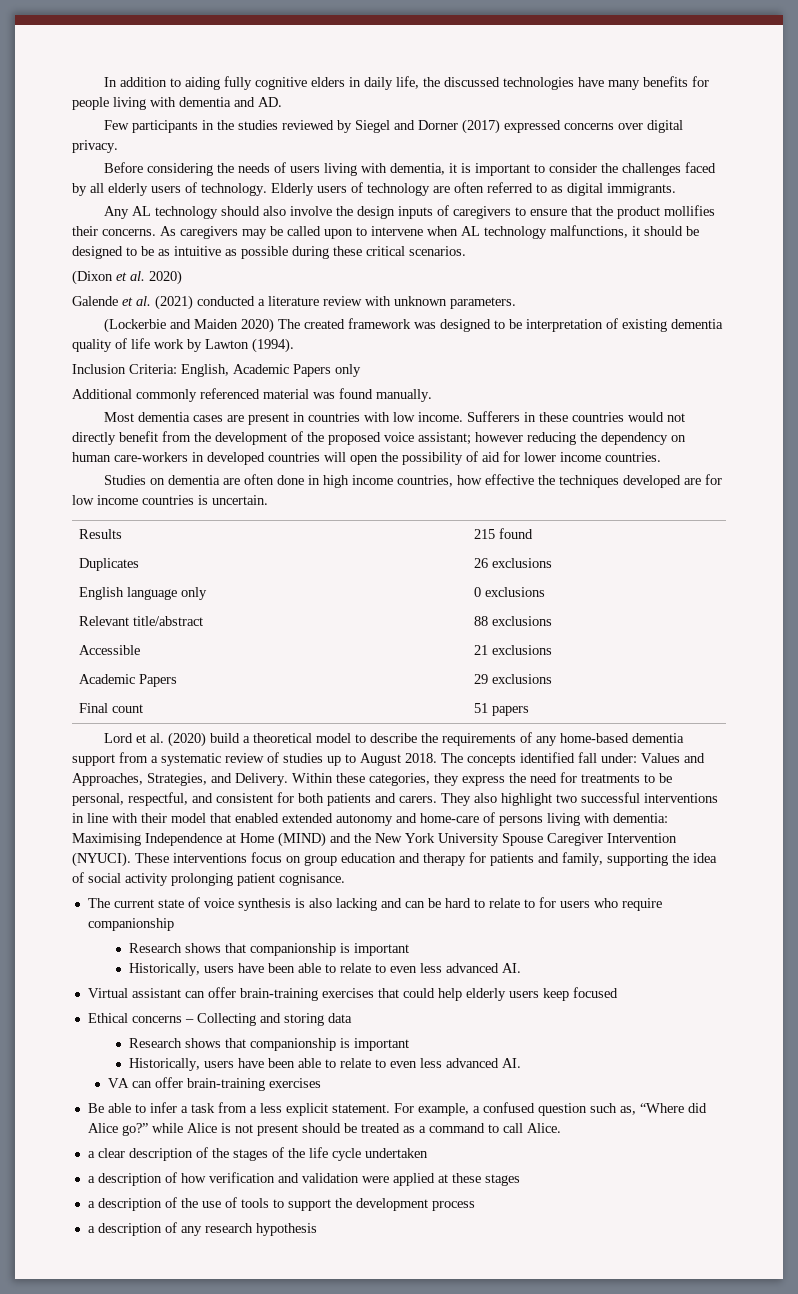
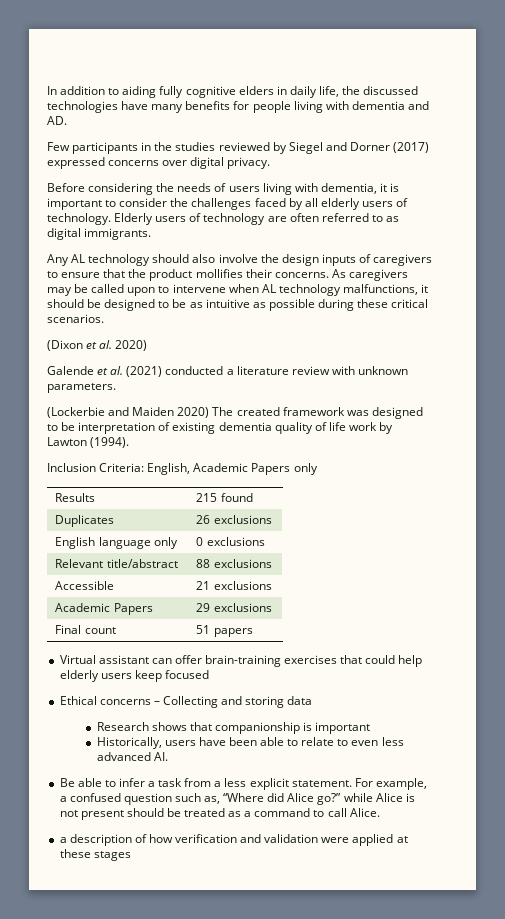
[72,388,432,402] [104,411,686,425] [72,431,686,445] [72,451,661,465] [104,474,723,488] [72,495,268,505] // Additional commonly referenced material was found manually. // Most dementia cases are present in countries with low income. Sufferers in these countries would not directly benefit from the development of the proposed voice assistant; however reducing the dependency on human care-workers in developed countries will open the possibility of aid for lower income countries. // Studies on dementia are often done in high income countries, how effective the techniques developed are for low income countries is uncertain. -> (318, 469) none
[104,732,685,747] [72,752,705,766] [72,772,672,786] [72,792,718,806] [72,812,668,826] [72,832,677,847] [72,852,717,867] [72,872,345,886] [87,897,662,911] [87,918,174,931] [128,943,409,956] [128,963,521,976] // Lord et al. (2020) build a theoretical model to describe the requirements of any home-based dementia support from a systematic review of studies up to August 2018. The concepts identified fall under: Values and Approaches, Strategies, and Delivery. Within these categories, they express the need for treatments to be personal, respectful, and consistent for both patients and carers. They also highlight two successful interventions in line with their model that enabled extended autonomy and home-care of persons living with dementia: Maximising Independence at Home (MIND) and the New York University Spouse Caregiver Intervention (NYUCI). These interventions focus on group education and therapy for patients and family, supporting the idea of social activity prolonging patient cognisance. // The current state of voice synthesis is also lacking and can be hard to relate to for users who require companionship // Research shows that companionship is important // Historically, users have been able to relate to even less advanced AI. -> (253, 632) none
[108,1077,322,1091] // VA can offer brain-training exercises -> (168, 756) none
[87,1147,428,1161] // a clear description of the stages of the life cycle undertaken -> (380, 812) none
[87,1197,475,1211] [87,1222,317,1236] // a description of the use of tools to support the development process // a description of any research hypothesis -> (131, 856) none

